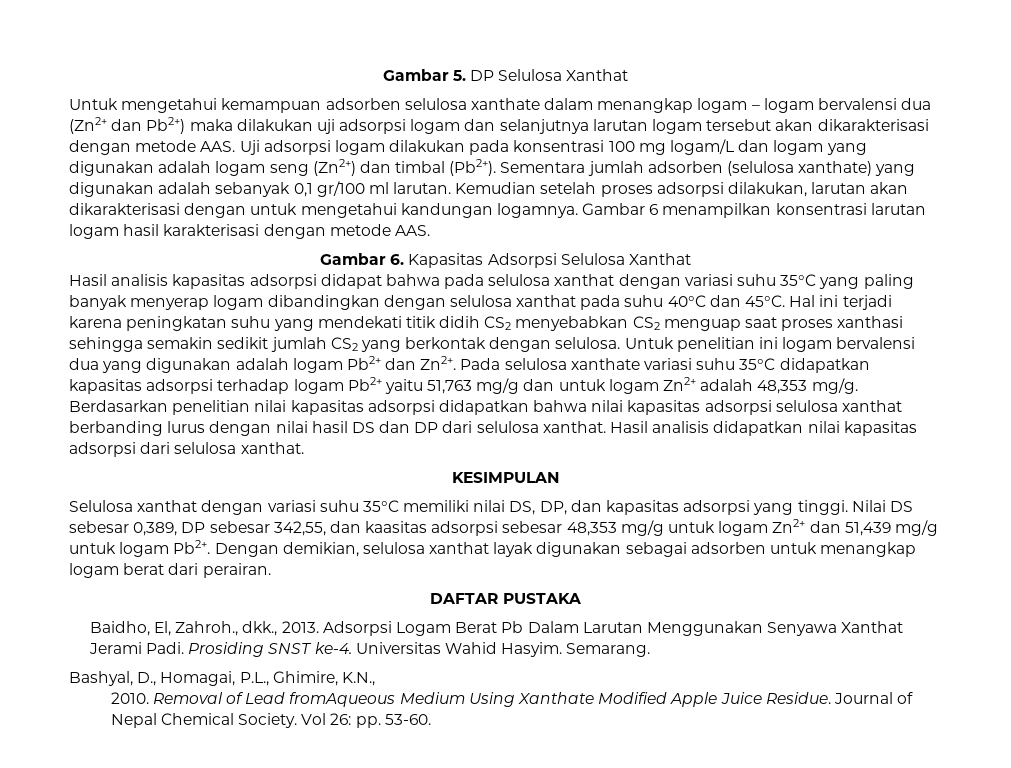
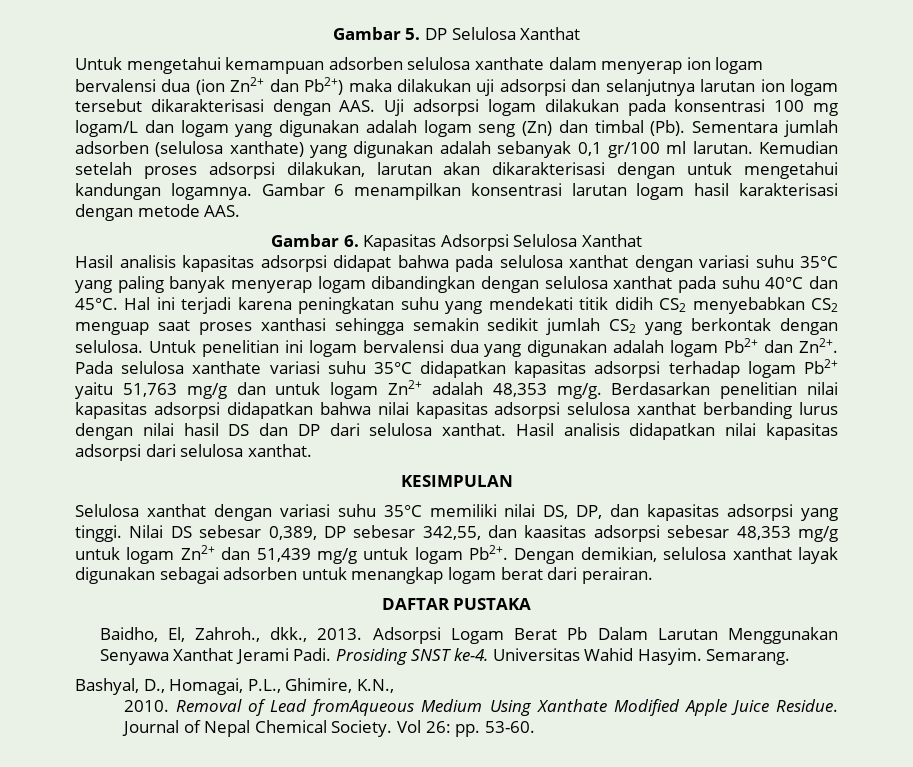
[597,98,932,113] [69,117,107,134] menangkap logam – logam bervalensi dua (Zn2+ -> [601,57,764,74] [75,77,265,95] menyerap ion logam bervalensi dua (ion Zn2+
[410,119,461,134] logam -> (566, 87) none
(648, 125) none -> [760,79,785,92] ion
[775,119,929,131] [69,140,197,155] akan dikarakterisasi dengan metode -> [150,99,331,116] dikarakterisasi dengan
[312,159,356,176] (Zn2+) -> [522,121,553,136] (Zn)
[449,159,497,176] (Pb2+). -> [650,120,686,136] (Pb).

